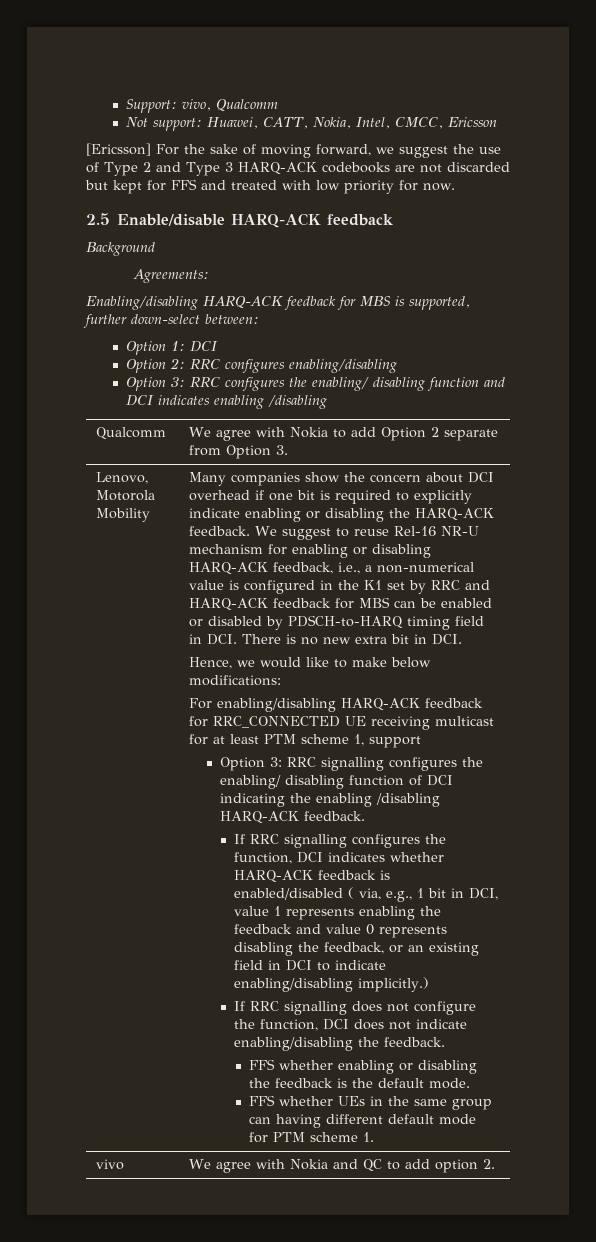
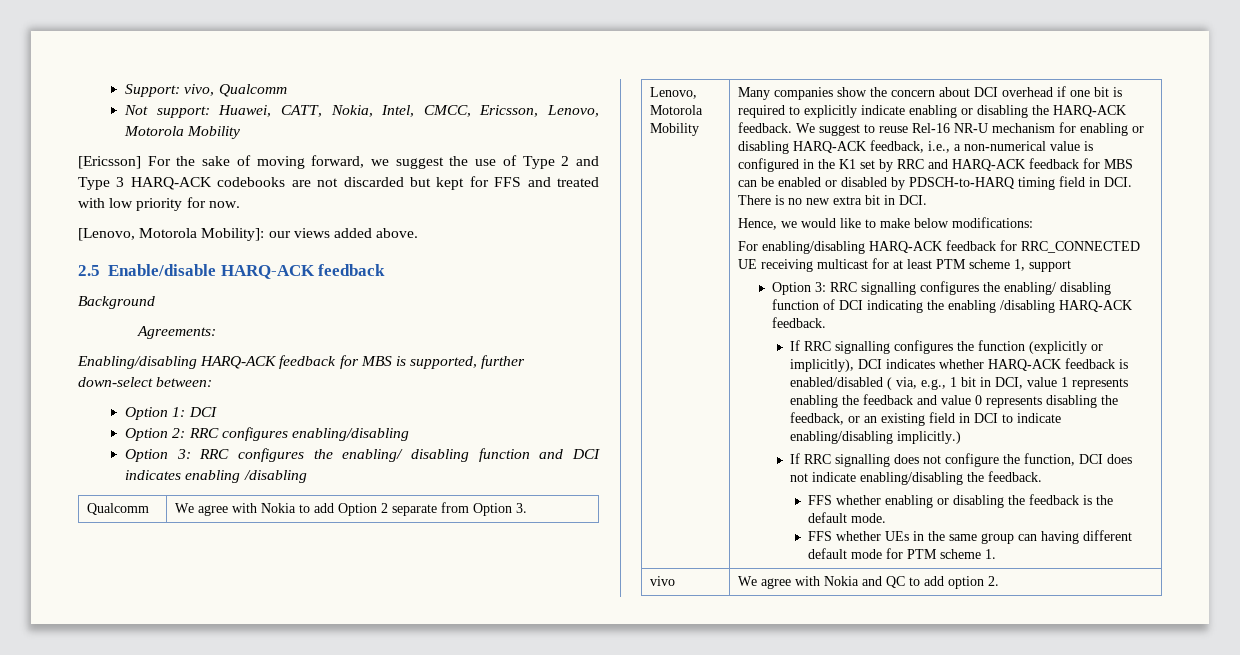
[448,117,498,127] Ericsson -> [479,105,599,117] [124,126,241,139] Ericsson, Lenovo, Motorola Mobility
(455, 187) none -> [78,228,419,241] // [Lenovo, Motorola Mobility]: our views added above.
[234,852,293,864] function, -> [977,340,1103,354] [789,359,854,372] function (explicitly or implicitly),

